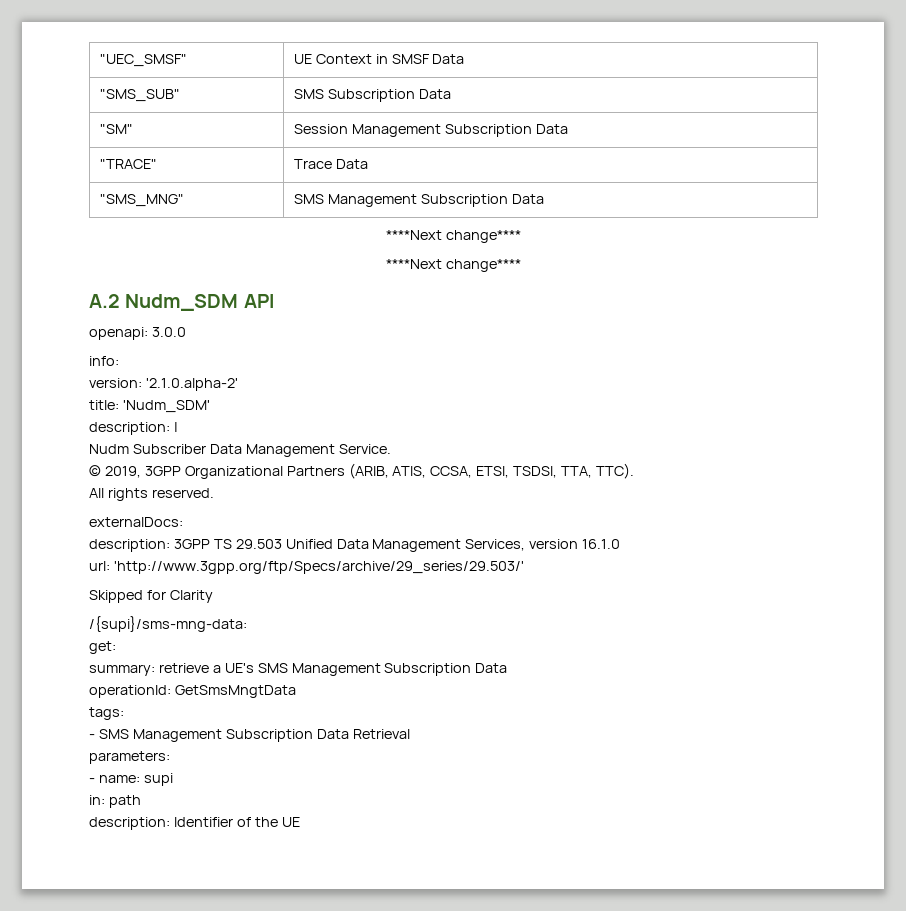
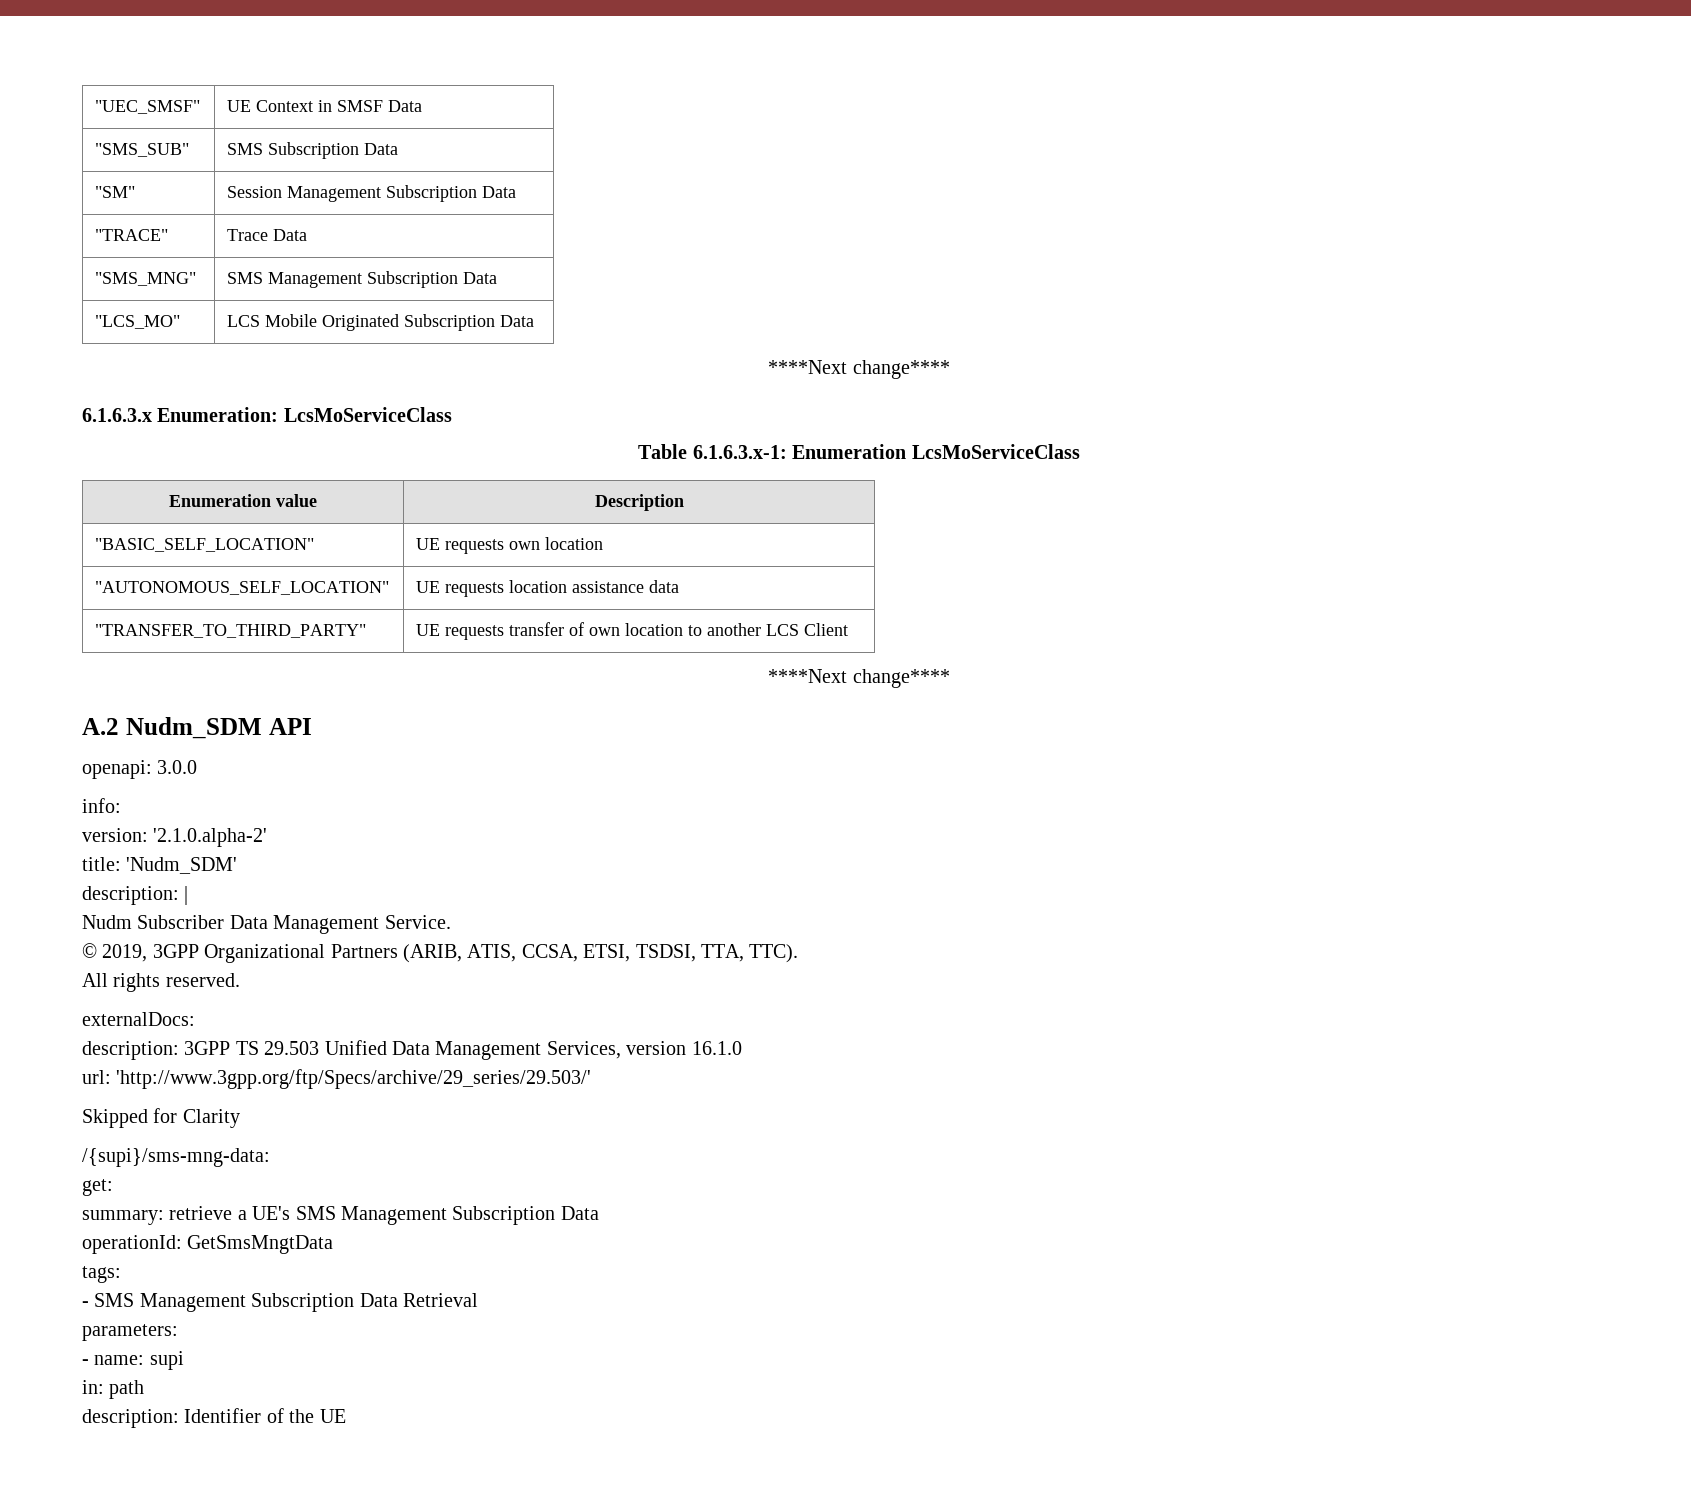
[386,230,521,243] // ****Next change**** -> [95,315,181,329] [227,314,535,331] [768,360,950,379] [82,407,452,422] [638,444,1080,459] [169,494,317,507] [594,494,684,511] [95,538,315,552] [416,537,604,554] [95,581,390,595] [416,580,680,597] [95,624,367,638] [416,622,849,640] // "LCS_MO" | LCS Mobile Originated Subscription Data // ****Next change**** // 6.1.6.3.x Enumeration: LcsMoServiceClass // Table 6.1.6.3.x-1: Enumeration LcsMoServiceClass // Enumeration value | Description // "BASIC_SELF_LOCATION" | UE requests own location // "AUTONOMOUS_SELF_LOCATION" | UE requests location assistance data // "TRANSFER_TO_THIRD_PARTY" | UE requests transfer of own location to another LCS Client

